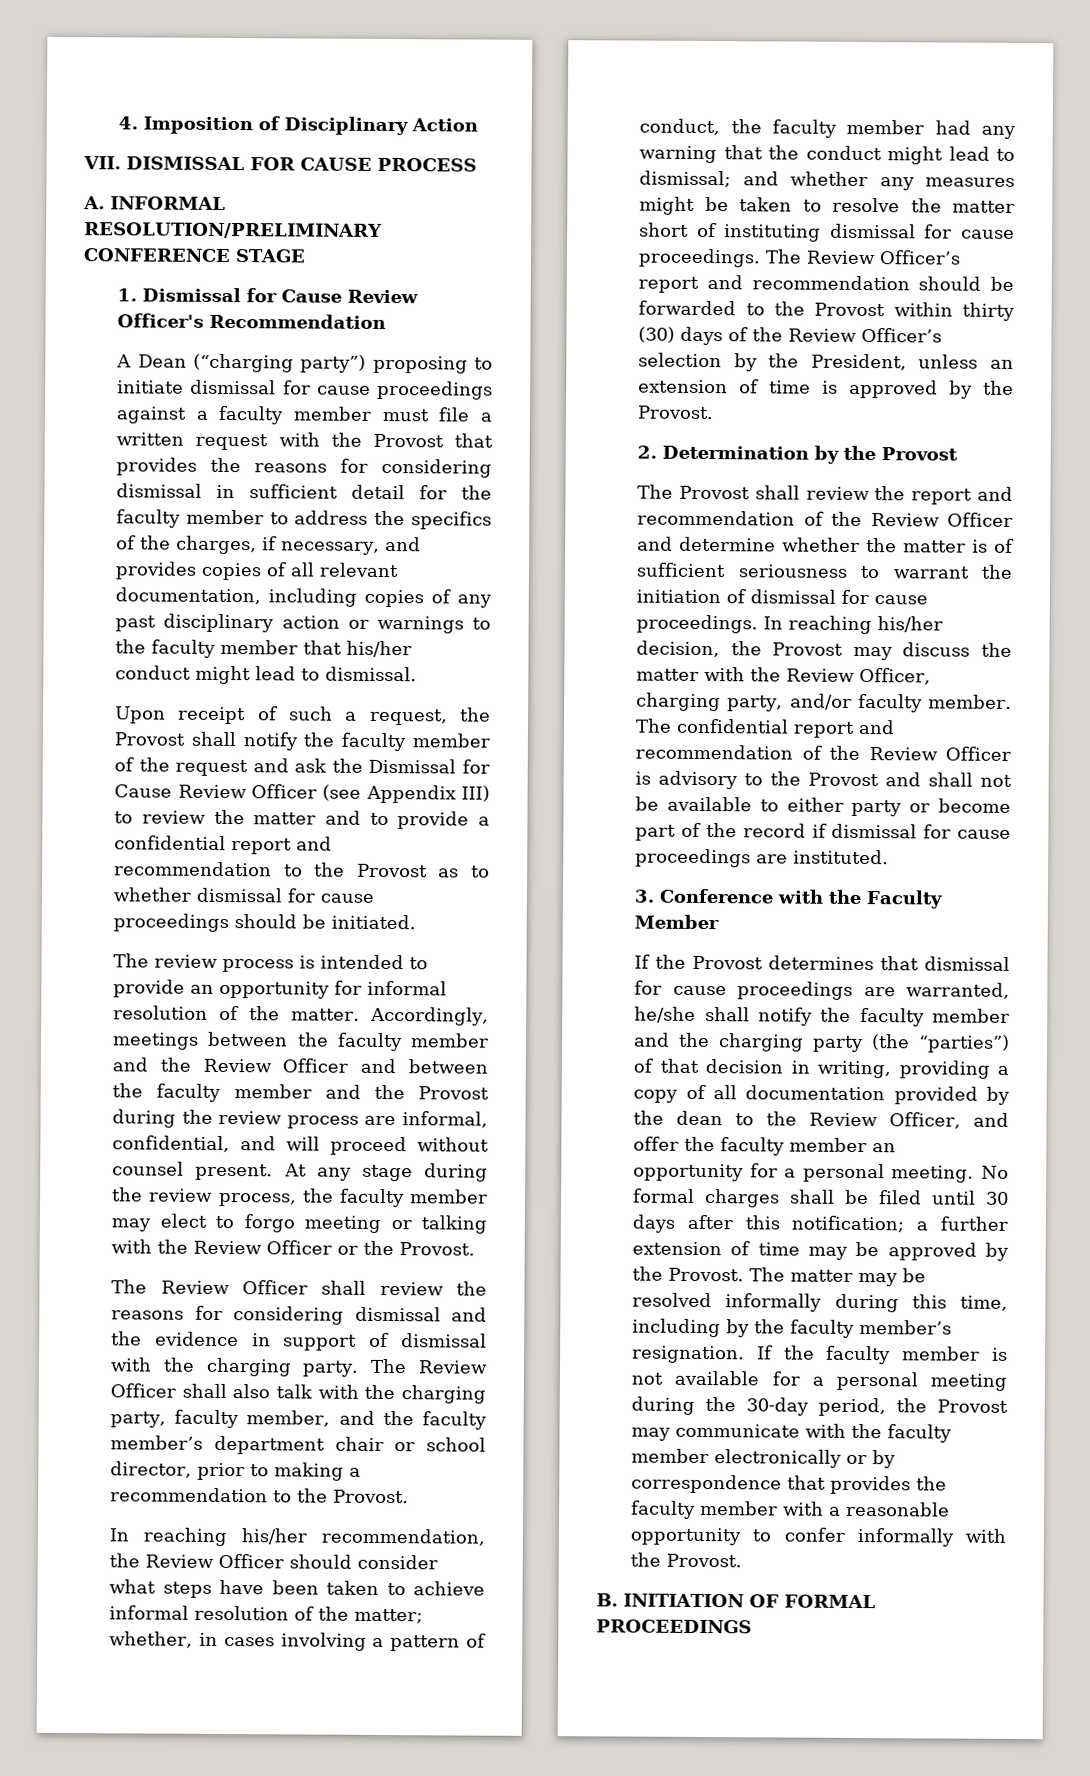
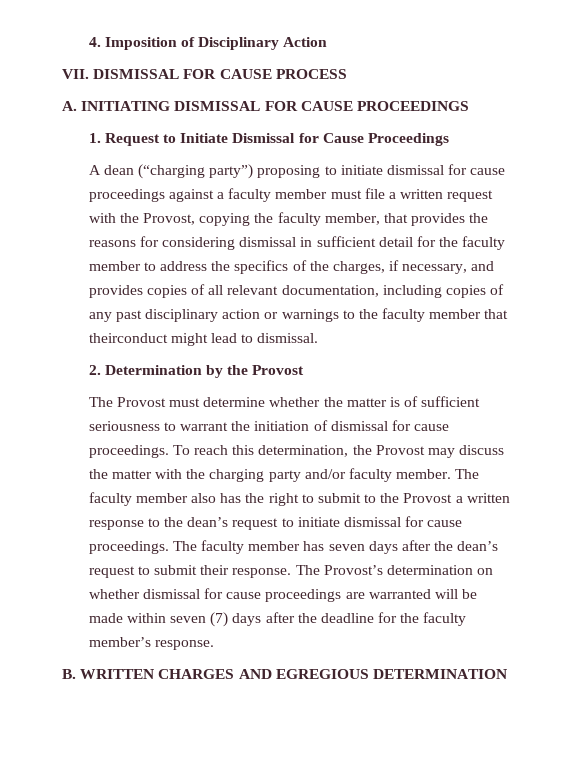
[110,196,226,210] [84,222,383,239] [83,248,306,263] [117,287,419,304] [117,313,387,329] INFORMAL RESOLUTION/PRELIMINARY CONFERENCE STAGE // 1. Dismissal for Cause Review Officer's Recommendation -> [81,101,469,111] [88,133,449,146] INITIATING DISMISSAL FOR CAUSE PROCEEDINGS // 1. Request to Initiate Dismissal for Cause Proceedings
[137,354,187,368] Dean -> [103,165,134,175] dean
[372,433,444,448] Provost -> [142,212,380,226] Provost, copying the faculty member,
[346,640,413,658] [115,665,192,680] his/her conduct -> [88,333,168,343] theirconduct
[115,706,491,726] [114,731,490,752] [114,757,490,777] [114,784,490,804] [114,809,491,830] [114,835,333,855] [114,861,490,878] [113,887,375,903] [113,913,417,933] [113,953,429,973] [113,979,448,999] [113,1005,490,1026] [112,1031,489,1052] [112,1057,488,1074] [112,1083,489,1102] [112,1109,488,1129] [112,1135,489,1156] [112,1161,488,1182] [112,1187,488,1208] [111,1213,487,1234] [111,1239,476,1256] [111,1279,487,1296] [111,1305,487,1325] [111,1331,487,1351] [110,1357,488,1377] [110,1383,486,1404] [110,1409,487,1430] [110,1435,486,1455] [110,1461,362,1481] [110,1487,410,1504] [109,1527,485,1547] [109,1553,439,1570] [109,1579,485,1598] [109,1605,424,1624] [109,1631,487,1652] [639,118,1016,139] [639,145,1015,165] [639,170,1015,191] [639,196,1015,215] [639,222,1015,242] [638,248,962,268] [638,275,1014,293] [638,300,1015,321] [638,326,943,346] [638,352,1014,372] [638,379,1014,399] [637,405,715,420] // Upon receipt of such a request, the Provost shall notify the faculty member of the request and ask the Dismissal for Cause Review Officer (see Appendix III) to review the matter and to provide a confidential report and recommendation to the Provost as to whether dismissal for cause proceedings should be initiated. // The review process is intended to provide an opportunity for informal resolution of the matter. Accordingly, meetings between the faculty member and the Review Officer and between the faculty member and the Provost during the review process are informal, confidential, and will proceed without counsel present. At any stage during the review process, the faculty member may elect to forgo meeting or talking with the Review Officer or the Provost. // The Review Officer shall review the reasons for considering dismissal and the evidence in support of dismissal with the charging party. The Review Officer shall also talk with the charging party, faculty member, and the faculty member’s department chair or school director, prior to making a recommendation to the Provost. // In reaching his/her recommendation, the Review Officer should consider what steps have been taken to achieve informal resolution of the matter; whether, in cases involving a pattern of conduct, the faculty member had any warning that the conduct might lead to dismissal; and whether any measures might be taken to resolve the matter short of instituting dismissal for cause proceedings. The Review Officer’s report and recommendation should be forwarded to the Provost within thirty (30) days of the Review Officer’s selection by the President, unless an extension of time is approved by the Provost. -> (319, 338) none
[754,485,1013,505] [637,510,1013,527] [637,536,674,551] shall review the report and recommendation of the Review Officer and -> [168,398,200,407] must
[763,615,944,635] [636,640,721,658] In reaching his/her decision, -> [172,445,349,457] To reach this determination,
[786,667,932,685] [636,692,1013,713] [635,718,896,738] [635,744,1011,761] [635,770,1012,790] [635,796,1011,817] [635,822,1011,841] [635,848,890,868] [634,888,943,909] [634,914,720,930] [634,954,1010,971] [634,980,1010,1000] [634,1006,1010,1027] [634,1032,1010,1053] [633,1058,1009,1079] [633,1084,1010,1105] [633,1110,1009,1129] [633,1136,897,1156] [633,1163,1009,1183] [633,1188,1009,1208] [632,1214,1008,1233] [632,1241,1009,1261] [632,1266,927,1287] [632,1292,1008,1313] [632,1318,953,1338] [632,1345,1008,1365] [631,1370,1007,1391] [631,1396,1008,1417] [631,1423,953,1443] [631,1448,897,1469] [631,1474,948,1495] [631,1500,951,1519] [630,1527,1006,1547] [630,1552,743,1568] [596,1593,876,1609] [596,1619,752,1634] Review Officer, charging party, and/or faculty member. The confidential report and recommendation of the Review Officer is advisory to the Provost and shall not be available to either party or become part of the record if dismissal for cause proceedings are instituted. // 3. Conference with the Faculty Member // If the Provost determines that dismissal for cause proceedings are warranted, he/she shall notify the faculty member and the charging party (the “parties”) of that decision in writing, providing a copy of all documentation provided by the dean to the Review Officer, and offer the faculty member an opportunity for a personal meeting. No formal charges shall be filed until 30 days after this notification; a further extension of time may be approved by the Provost. The matter may be resolved informally during this time, including by the faculty member’s resignation. If the faculty member is not available for a personal meeting during the 30-day period, the Provost may communicate with the faculty member electronically or by correspondence that provides the faculty member with a reasonable opportunity to confer informally with the Provost. // B. INITIATION OF FORMAL PROCEEDINGS -> [209,468,480,482] [88,492,510,506] [88,516,463,530] [88,540,499,554] [88,565,494,578] [88,588,478,602] [88,612,467,627] [88,637,214,650] [62,669,507,679] charging party and/or faculty member. The faculty member also has the right to submit to the Provost a written response to the dean’s request to initiate dismissal for cause proceedings. The faculty member has seven days after the dean’s request to submit their response. The Provost’s determination on whether dismissal for cause proceedings are warranted will be made within seven (7) days after the deadline for the faculty member’s response. // B. WRITTEN CHARGES AND EGREGIOUS DETERMINATION

